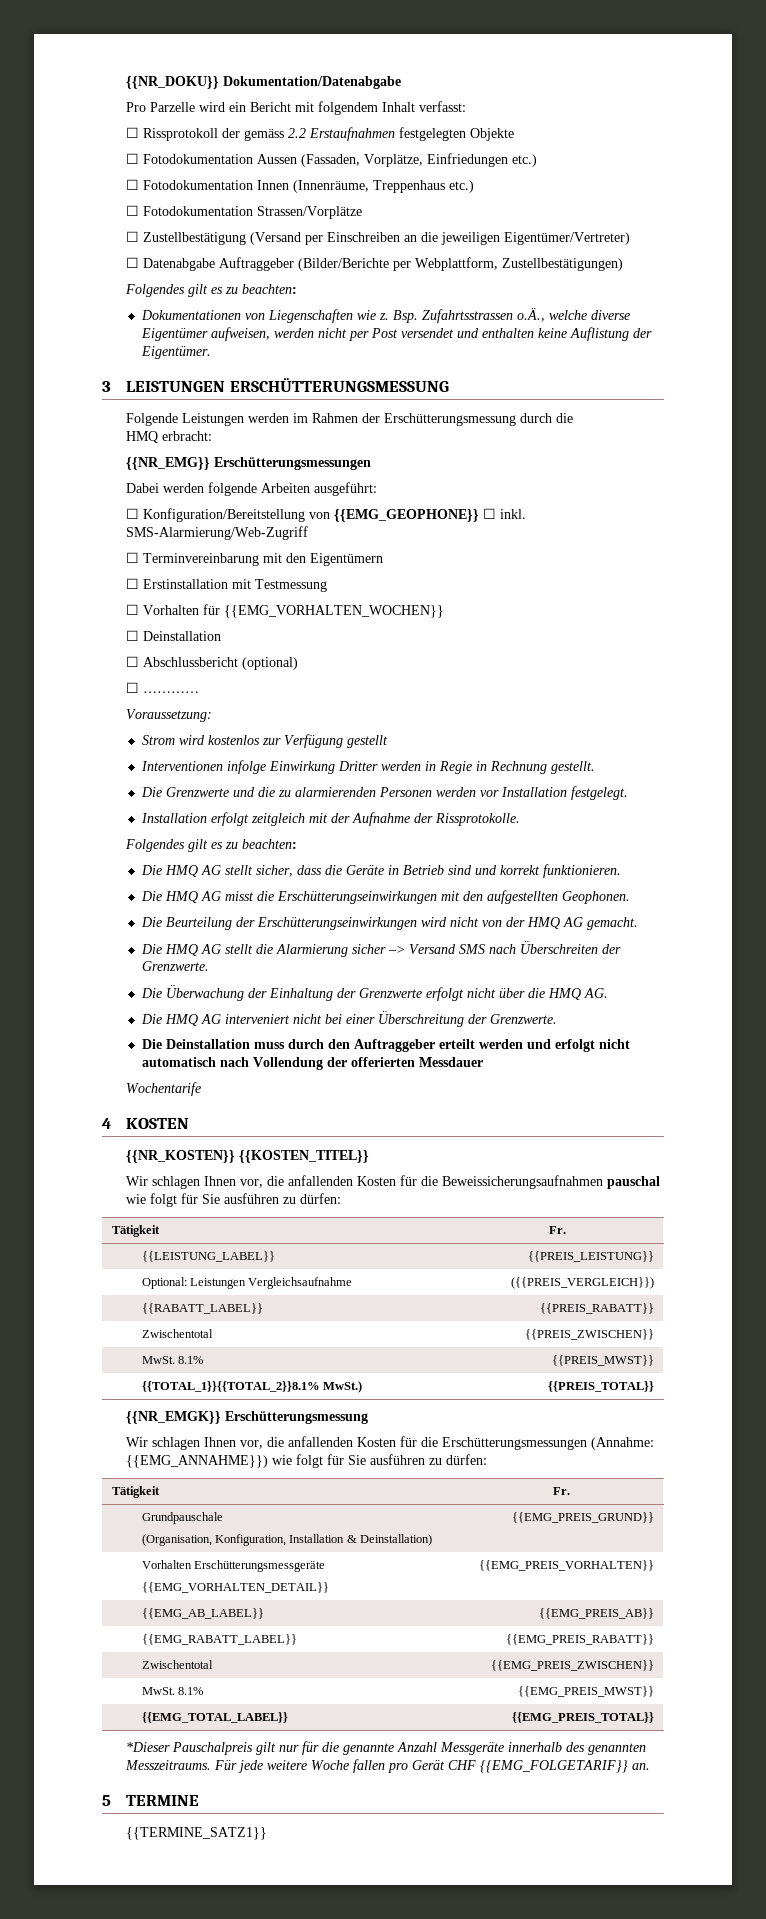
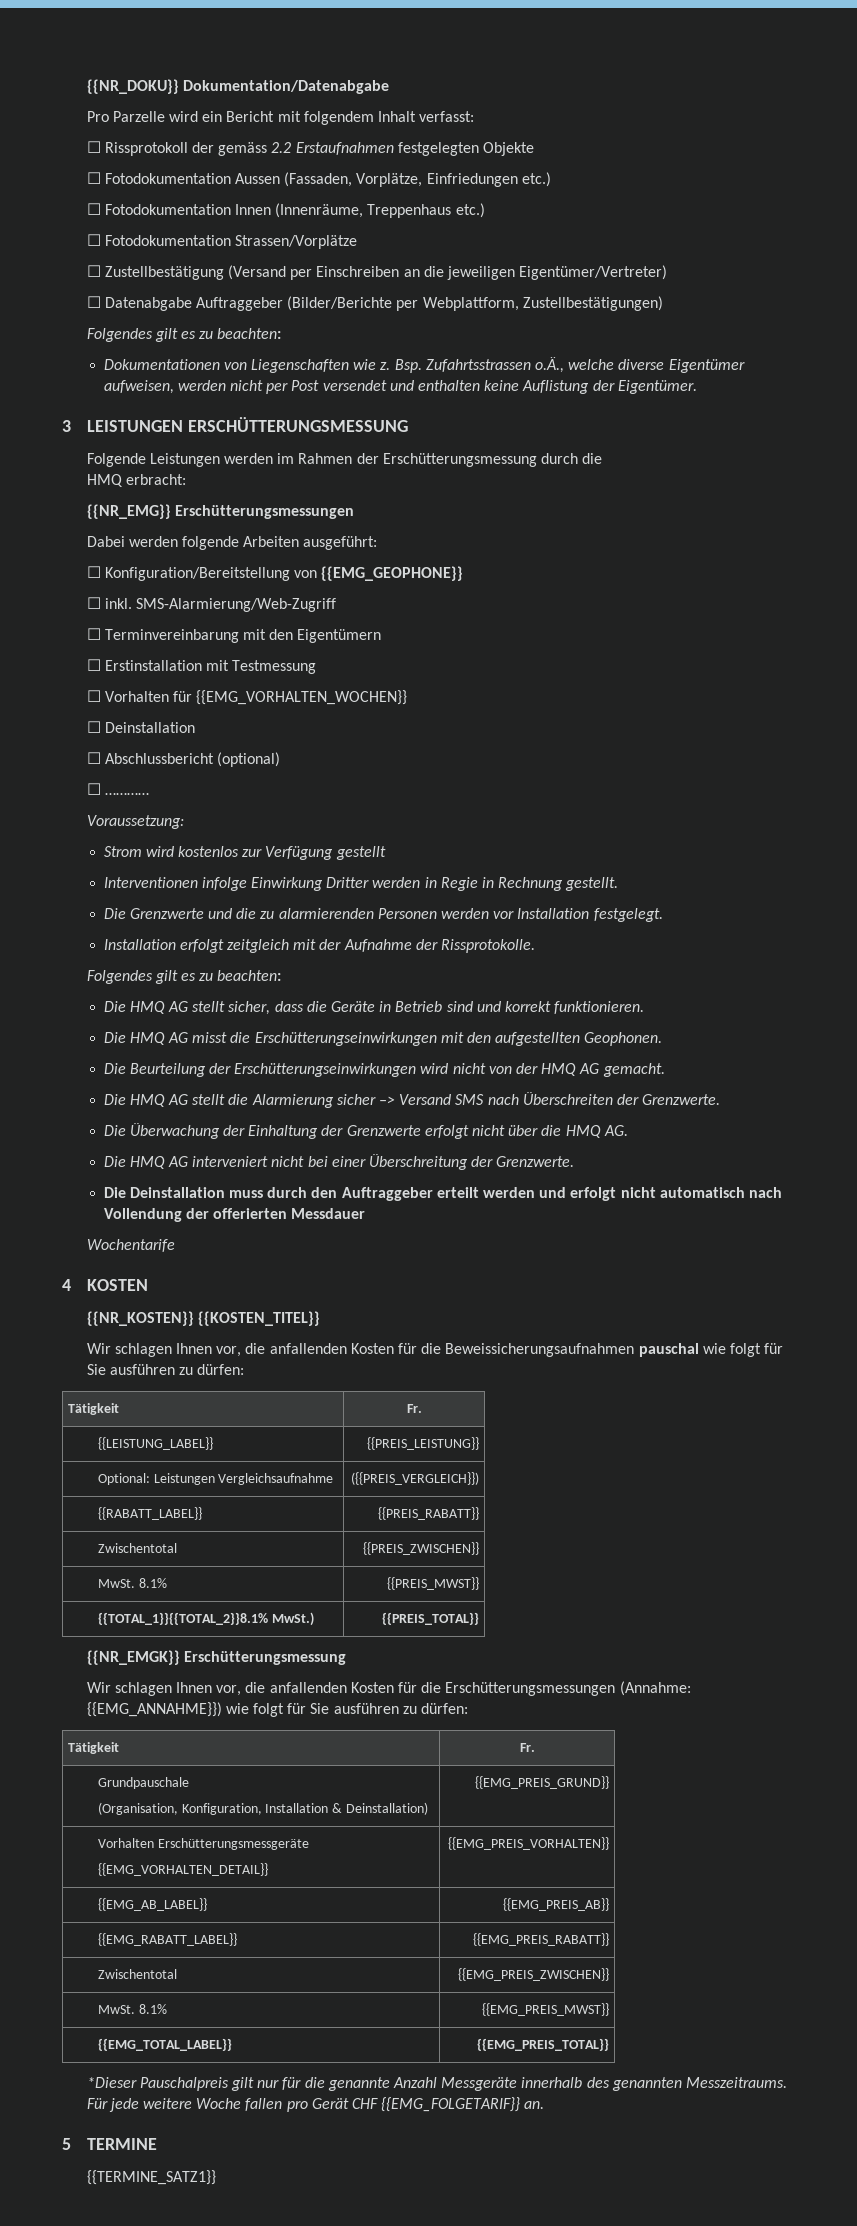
(480, 515) none -> (464, 573) //

